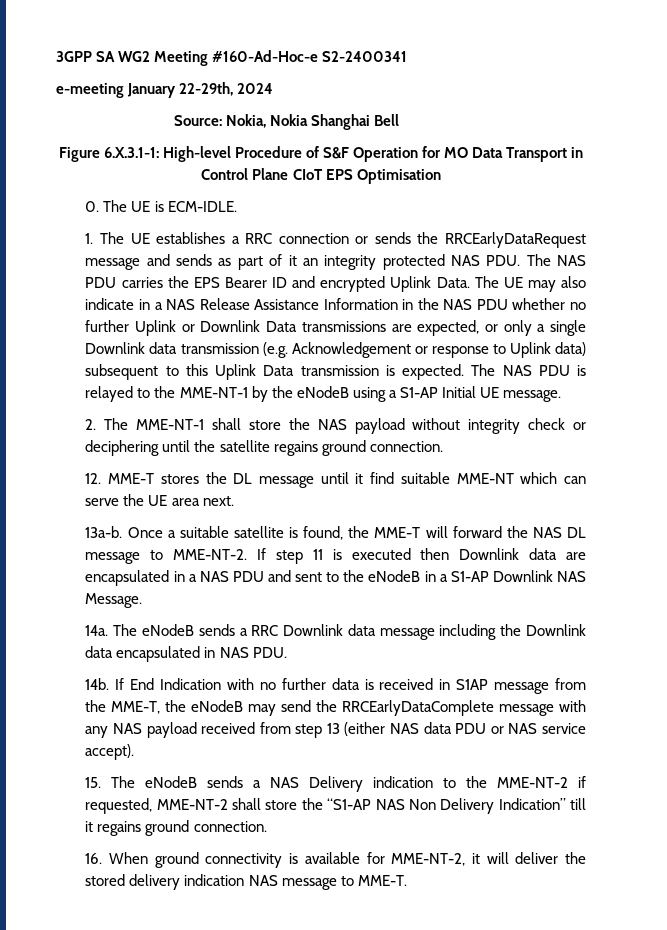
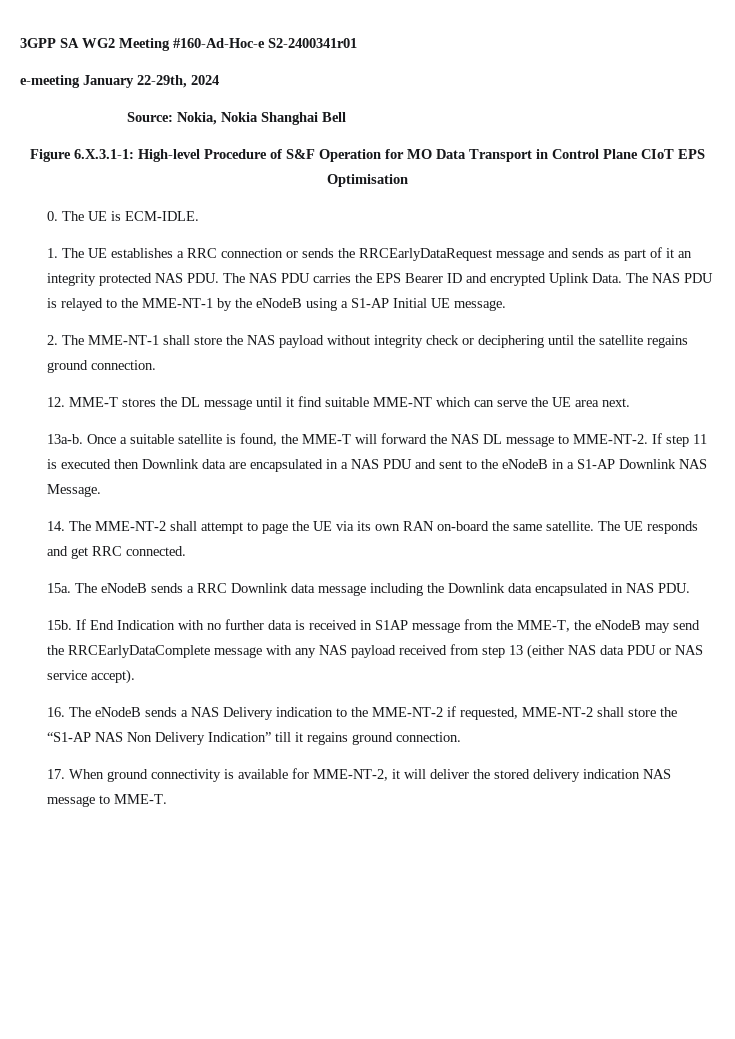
[322,51,408,62] S2-2400341 -> [268,38,357,48] S2-2400341r01
[503,276,586,292] [85,298,586,310] [85,320,586,336] [85,342,586,358] [85,364,496,380] UE may also indicate in a NAS Release Assistance Information in the NAS PDU whether no further Uplink or Downlink Data transmissions are expected, or only a single Downlink data transmission (e.g. Acknowledgement or response to Uplink data) subsequent to this Uplink Data transmission is expected. The -> (648, 278) none
[85,625,109,636] 14a. -> [46,521,698,534] [46,546,186,559] [46,583,71,593] 14. The MME-NT-2 shall attempt to page the UE via its own RAN on-board the same satellite. The UE responds and get RRC connected. // 15a.
[85,678,110,690] 14b. -> [46,620,72,630] 15b.
[85,777,102,788] 15. -> [46,707,65,717] 16.
[85,853,103,864] 16. -> [46,769,65,779] 17.

